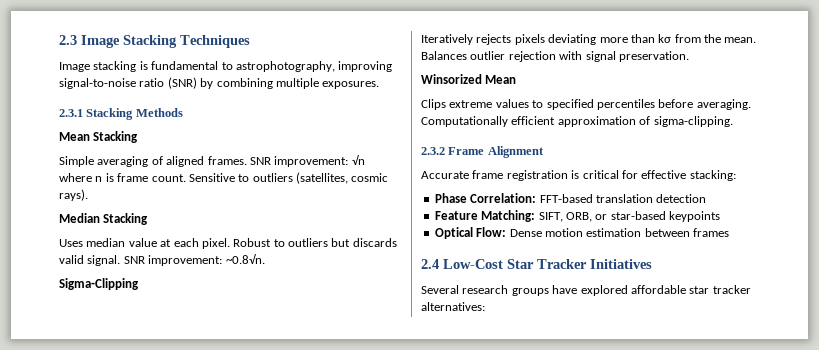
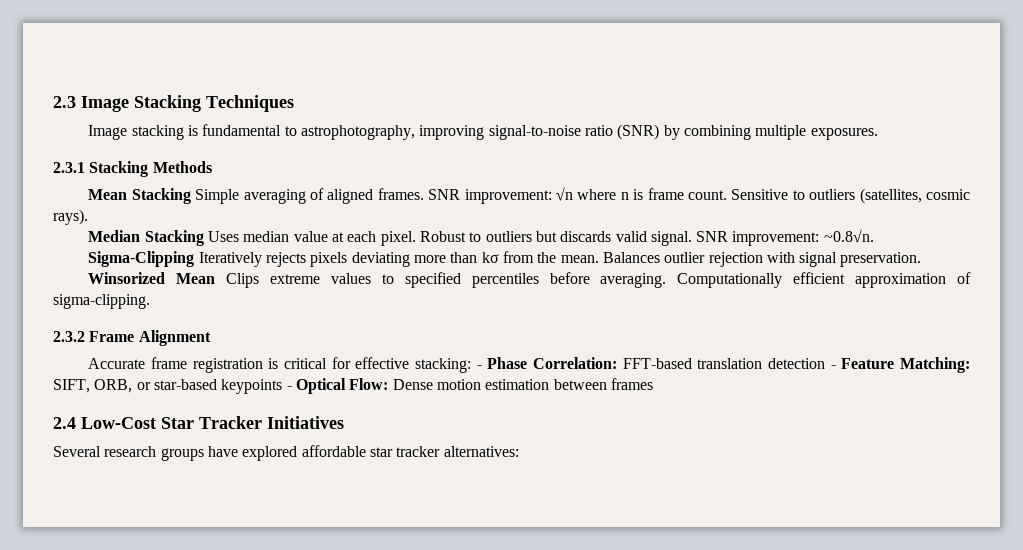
(139, 137) // -> (191, 196) none
(149, 219) // -> (204, 238) none
(139, 284) // -> (195, 259) none
(517, 79) // -> (216, 278) none
(736, 175) // -> [476,365,482,369] -
(707, 198) // -> [830,365,836,369] -
(720, 216) // -> [286,386,292,390] -

